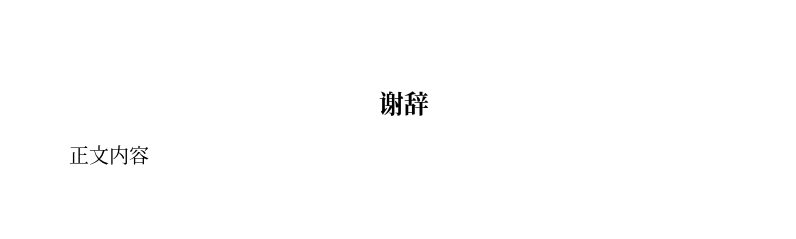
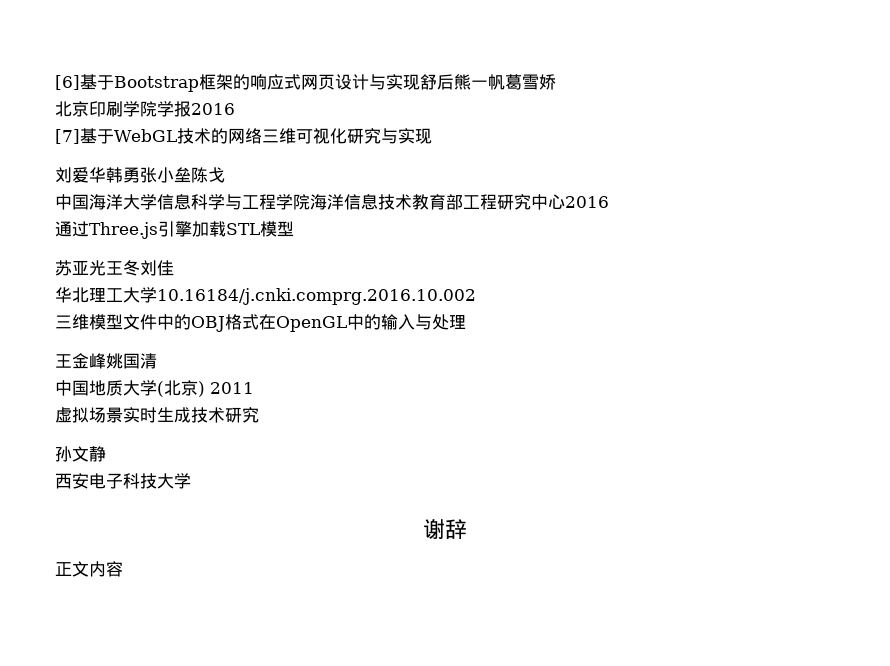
(378, 103) none -> [55,74,556,92] [55,101,235,117] [55,128,432,144] [55,167,225,183] [55,194,609,210] [55,221,294,239] [55,260,174,276] [55,287,476,305] [55,314,466,332] [55,353,157,369] [55,380,254,397] [55,407,259,423] [55,446,106,462] [55,473,191,489] [6]基于Bootstrap框架的响应式网页设计与实现舒后熊一帆葛雪娇 // 北京印刷学院学报2016 // [7]基于WebGL技术的网络三维可视化研究与实现 // 刘爱华韩勇张小垒陈戈 // 中国海洋大学信息科学与工程学院海洋信息技术教育部工程研究中心2016 // 通过Three.js引擎加载STL模型 // 苏亚光王冬刘佳 // 华北理工大学10.16184/j.cnki.comprg.2016.10.002 // 三维模型文件中的OBJ格式在OpenGL中的输入与处理 // 王金峰姚国清 // 中国地质大学(北京) 2011 // 虚拟场景实时生成技术研究 // 孙文静 // 西安电子科技大学 //

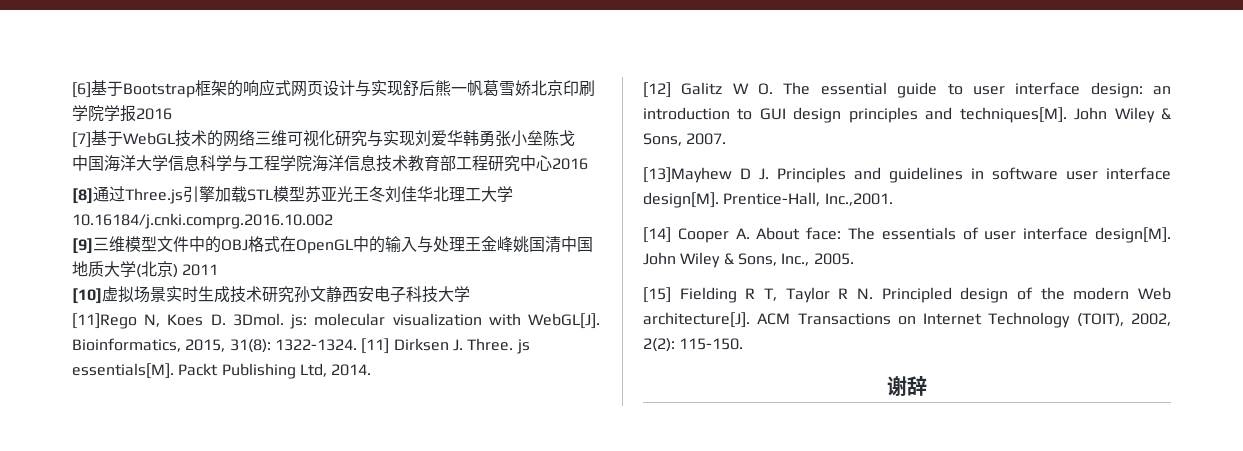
(556, 82) // -> (531, 88) none
(432, 136) // -> (415, 138) none
(609, 202) none -> [72,188,93,204] [8]
(294, 229) // -> (305, 194) none
(174, 268) // -> (417, 194) none
(476, 296) none -> [72,238,93,254] [9]
(466, 321) // -> (465, 244) none
(157, 361) // -> (561, 244) none
(254, 388) none -> [72,288,102,304] [10]
(259, 415) // -> (294, 294) none
(106, 454) // -> (342, 294) none
(191, 481) none -> [72,313,600,329] [72,338,530,354] [72,363,372,379] [643,82,1171,98] [643,107,1171,123] [643,133,727,146] [643,167,1171,183] [643,192,893,208] [643,227,1171,243] [643,252,854,268] [643,287,1171,303] [643,312,1171,328] [643,338,744,352] // [11]Rego N, Koes D. 3Dmol. js: molecular visualization with WebGL[J]. Bioinformatics, 2015, 31(8): 1322-1324. [11] Dirksen J. Three. js essentials[M]. Packt Publishing Ltd, 2014. // [12] Galitz W O. The essential guide to user interface design: an introduction to GUI design principles and techniques[M]. John Wiley & Sons, 2007. // [13]Mayhew D J. Principles and guidelines in software user interface design[M]. Prentice-Hall, Inc.,2001. // [14] Cooper A. About face: The essentials of user interface design[M]. John Wiley & Sons, Inc., 2005. // [15] Fielding R T, Taylor R N. Principled design of the modern Web architecture[J]. ACM Transactions on Internet Technology (TOIT), 2002, 2(2): 115-150.
[55,561,123,577] // 正文内容 -> (927, 386) none

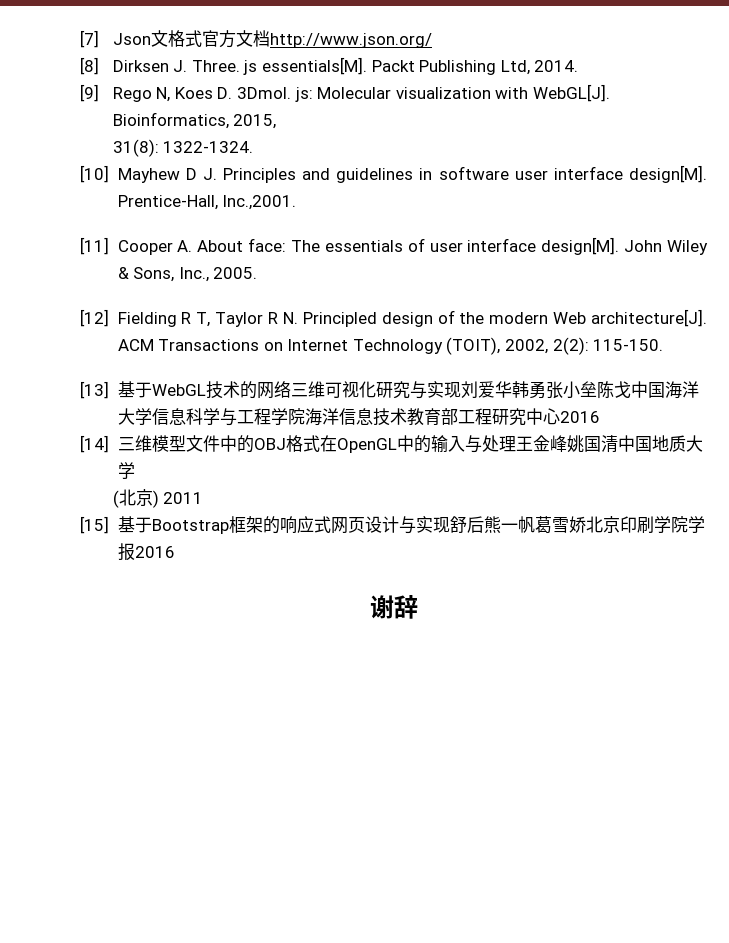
[72,82,91,98] [6] -> [80,30,432,48] [80,57,579,75] [80,84,610,102] [112,112,277,129] [112,139,254,157] [80,165,707,183] [117,195,297,210] [80,237,709,255] [117,267,258,282] [80,309,707,327] [117,337,664,355] [80,381,699,399] [117,408,600,426] [80,435,703,453] [117,462,135,479] [112,489,204,508] [80,516,109,534] [7] Json文格式官方文档http://www.json.org/ // [8] Dirksen J. Three. js essentials[M]. Packt Publishing Ltd, 2014. // [9] Rego N, Koes D. 3Dmol. js: Molecular visualization with WebGL[J]. Bioinformatics, 2015, // 31(8): 1322-1324. // [10] Mayhew D J. Principles and guidelines in software user interface design[M]. Prentice-Hall, Inc.,2001. // [11] Cooper A. About face: The essentials of user interface design[M]. John Wiley & Sons, Inc., 2005. // [12] Fielding R T, Taylor R N. Principled design of the modern Web architecture[J]. ACM Transactions on Internet Technology (TOIT), 2002, 2(2): 115-150. // [13]基于WebGL技术的网络三维可视化研究与实现刘爱华韩勇张小垒陈戈中国海洋大学信息科学与工程学院海洋信息技术教育部工程研究中心2016 // [14]三维模型文件中的OBJ格式在OpenGL中的输入与处理王金峰姚国清中国地质大学 // (北京) 2011 // [15]
[72,129,575,148] [72,155,588,172] [72,186,513,204] [72,213,333,229] [72,236,593,254] [72,261,219,278] [72,286,470,304] [72,313,600,329] [72,338,530,354] [72,363,372,379] [643,82,1171,98] [643,107,1171,123] [643,133,727,146] [643,167,1171,183] [643,192,893,208] [643,227,1171,243] [643,252,854,268] [643,287,1171,303] [643,312,1171,328] [643,338,744,352] // [7]基于WebGL技术的网络三维可视化研究与实现刘爱华韩勇张小垒陈戈 // 中国海洋大学信息科学与工程学院海洋信息技术教育部工程研究中心2016 // [8]通过Three.js引擎加载STL模型苏亚光王冬刘佳华北理工大学10.16184/j.cnki.comprg.2016.10.002 // [9]三维模型文件中的OBJ格式在OpenGL中的输入与处理王金峰姚国清中国地质大学(北京) 2011 // [10]虚拟场景实时生成技术研究孙文静西安电子科技大学 // [11]Rego N, Koes D. 3Dmol. js: molecular visualization with WebGL[J]. Bioinformatics, 2015, 31(8): 1322-1324. [11] Dirksen J. Three. js essentials[M]. Packt Publishing Ltd, 2014. // [12] Galitz W O. The essential guide to user interface design: an introduction to GUI design principles and techniques[M]. John Wiley & Sons, 2007. // [13]Mayhew D J. Principles and guidelines in software user interface design[M]. Prentice-Hall, Inc.,2001. // [14] Cooper A. About face: The essentials of user interface design[M]. John Wiley & Sons, Inc., 2005. // [15] Fielding R T, Taylor R N. Principled design of the modern Web architecture[J]. ACM Transactions on Internet Technology (TOIT), 2002, 2(2): 115-150. -> (175, 552) none

